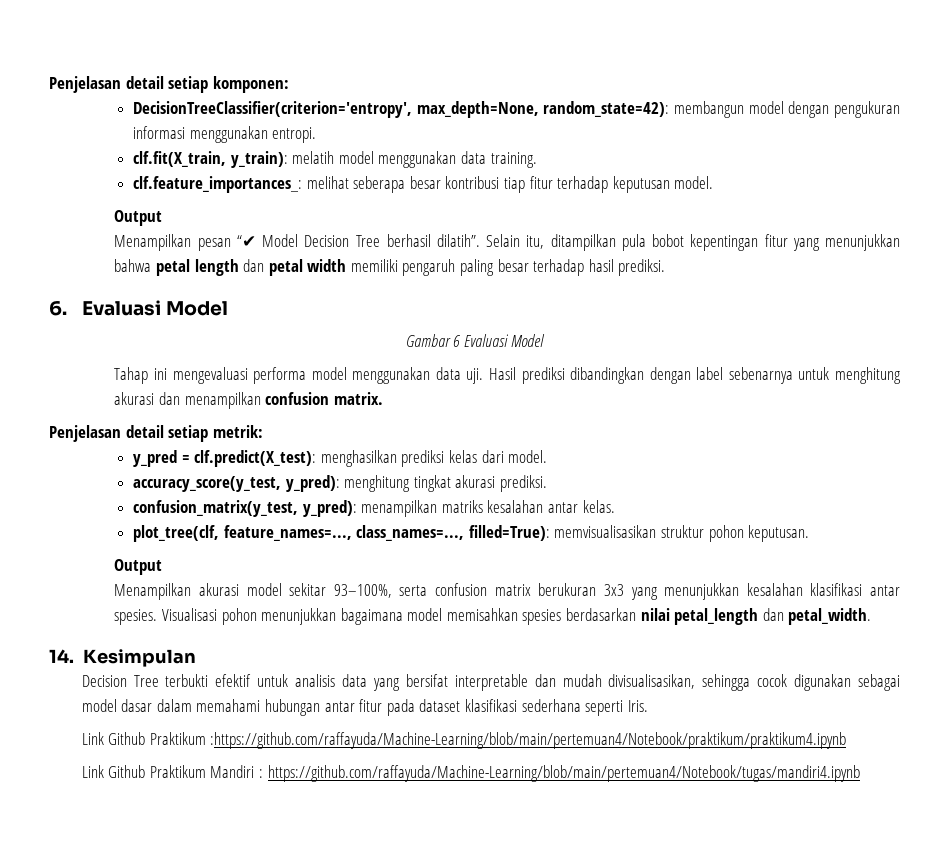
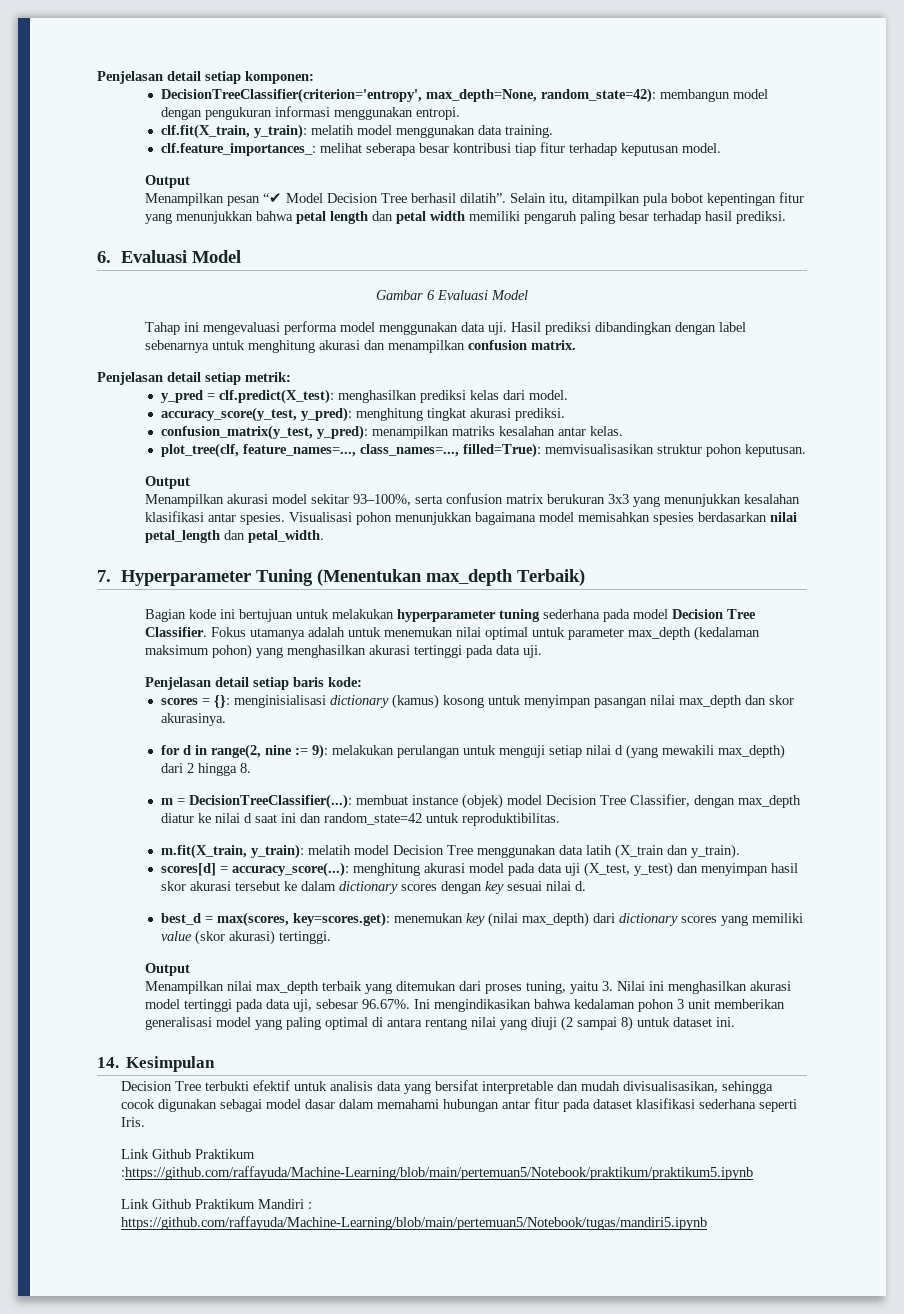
(872, 616) none -> [97,569,586,586] [145,609,757,622] [145,626,761,641] [145,644,543,659] [145,677,363,690] [161,694,795,709] [161,713,227,726] [161,744,786,759] [161,763,252,776] [161,794,802,809] [161,813,561,826] [161,844,741,859] [161,862,799,877] [161,881,587,894] [161,912,804,927] [161,930,332,945] [145,963,191,976] [145,981,792,994] [145,999,786,1012] [145,1016,736,1031] // 7. Hyperparameter Tuning (Menentukan max_depth Terbaik) // Bagian kode ini bertujuan untuk melakukan hyperparameter tuning sederhana pada model Decision Tree Classifier. Fokus utamanya adalah untuk menemukan nilai optimal untuk parameter max_depth (kedalaman maksimum pohon) yang menghasilkan akurasi tertinggi pada data uji. // Penjelasan detail setiap baris kode: // scores = {}: menginisialisasi dictionary (kamus) kosong untuk menyimpan pasangan nilai max_depth dan skor akurasinya. // for d in range(2, nine := 9): melakukan perulangan untuk menguji setiap nilai d (yang mewakili max_depth) dari 2 hingga 8. // m = DecisionTreeClassifier(...): membuat instance (objek) model Decision Tree Classifier, dengan max_depth diatur ke nilai d saat ini dan random_state=42 untuk reproduktibilitas. // m.fit(X_train, y_train): melatih model Decision Tree menggunakan data latih (X_train dan y_train). // scores[d] = accuracy_score(...): menghitung akurasi model pada data uji (X_test, y_test) dan menyimpan hasil skor akurasi tersebut ke dalam dictionary scores dengan key sesuai nilai d. // best_d = max(scores, key=scores.get): menemukan key (nilai max_depth) dari dictionary scores yang memiliki value (skor akurasi) tertinggi. // Output // Menampilkan nilai max_depth terbaik yang ditemukan dari proses tuning, yaitu 3. Nilai ini menghasilkan akurasi model tertinggi pada data uji, sebesar 96.67%. Ini mengindikasikan bahwa kedalaman pohon 3 unit memberikan generalisasi model yang paling optimal di antara rentang nilai yang diuji (2 sampai 8) untuk dataset ini.
[210,732,847,749] :https://github.com/raffayuda/Machine-Learning/blob/main/pertemuan4/Notebook/praktikum/praktikum4.ipynb -> [121,1166,754,1180] :https://github.com/raffayuda/Machine-Learning/blob/main/pertemuan5/Notebook/praktikum/praktikum5.ipynb
[267,765,860,782] https://github.com/raffayuda/Machine-Learning/blob/main/pertemuan4/Notebook/tugas/mandiri4.ipynb -> [121,1216,708,1230] https://github.com/raffayuda/Machine-Learning/blob/main/pertemuan5/Notebook/tugas/mandiri5.ipynb

